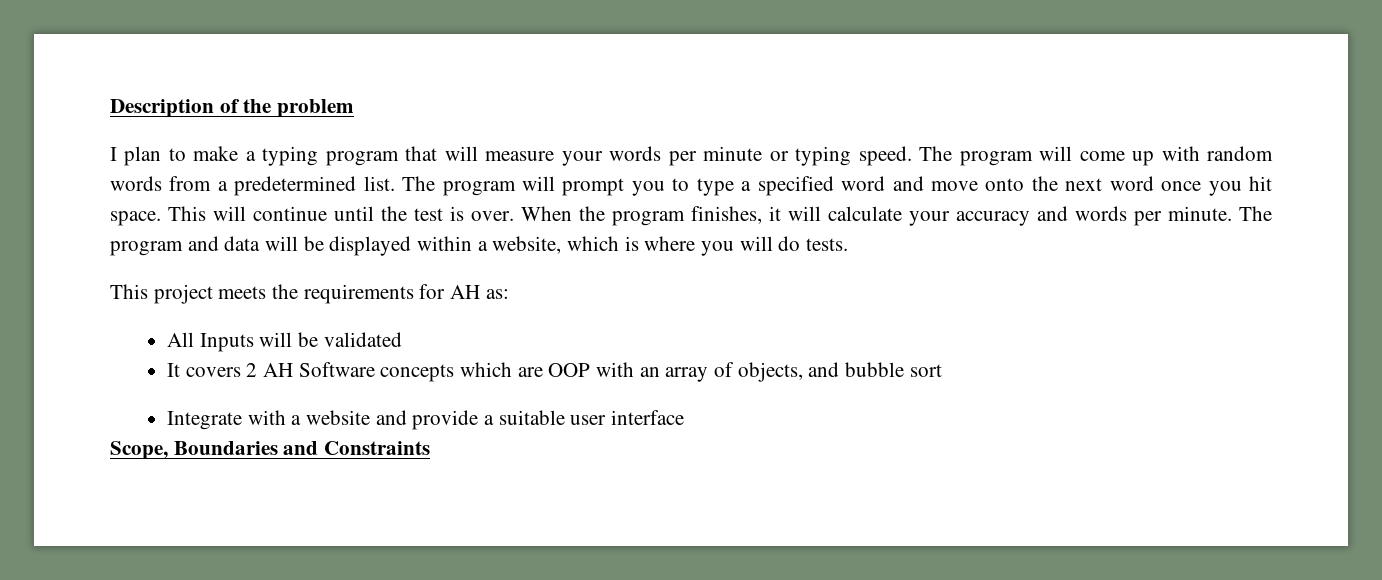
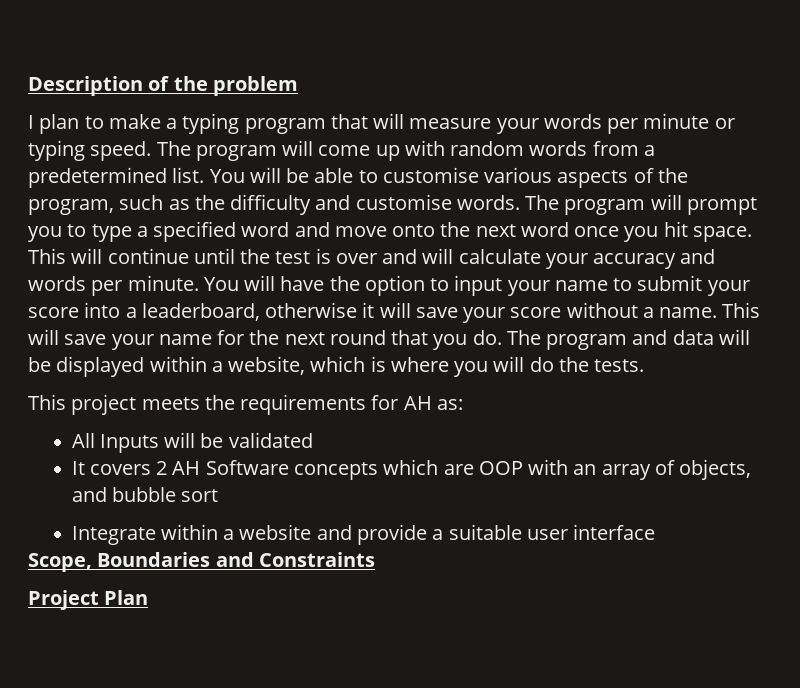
(395, 183) none -> [209,167,688,188] [28,194,520,215] You will be able to customise various aspects of the program, such as the difficulty and customise words.
[471,206,781,226] over. When the program finishes, it -> [335,249,418,264] over and
(1232, 213) none -> [203,275,750,296] [28,302,761,323] [28,329,502,350] You will have the option to input your name to submit your score into a leaderboard, otherwise it will save your score without a name. This will save your name for the next round that you do.
(801, 243) none -> [558,357,589,372] the
[247,410,286,425] with -> [160,524,218,540] within
(431, 448) none -> [28,590,149,610] // Project Plan

